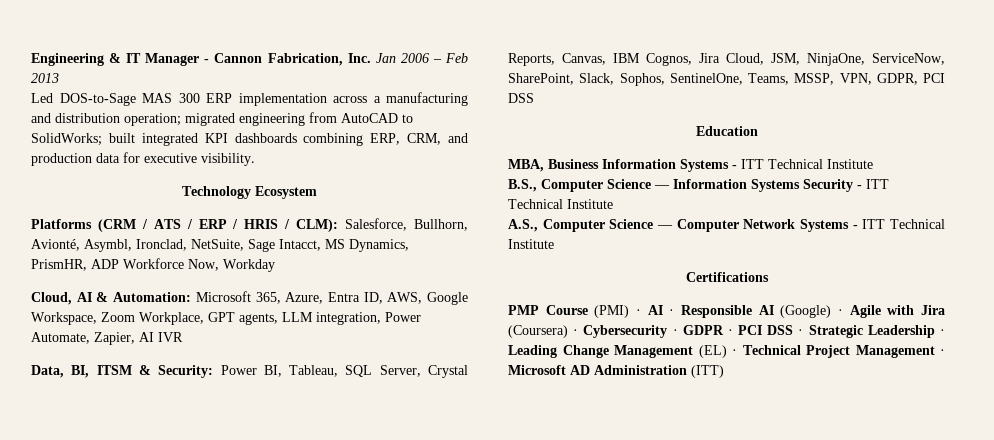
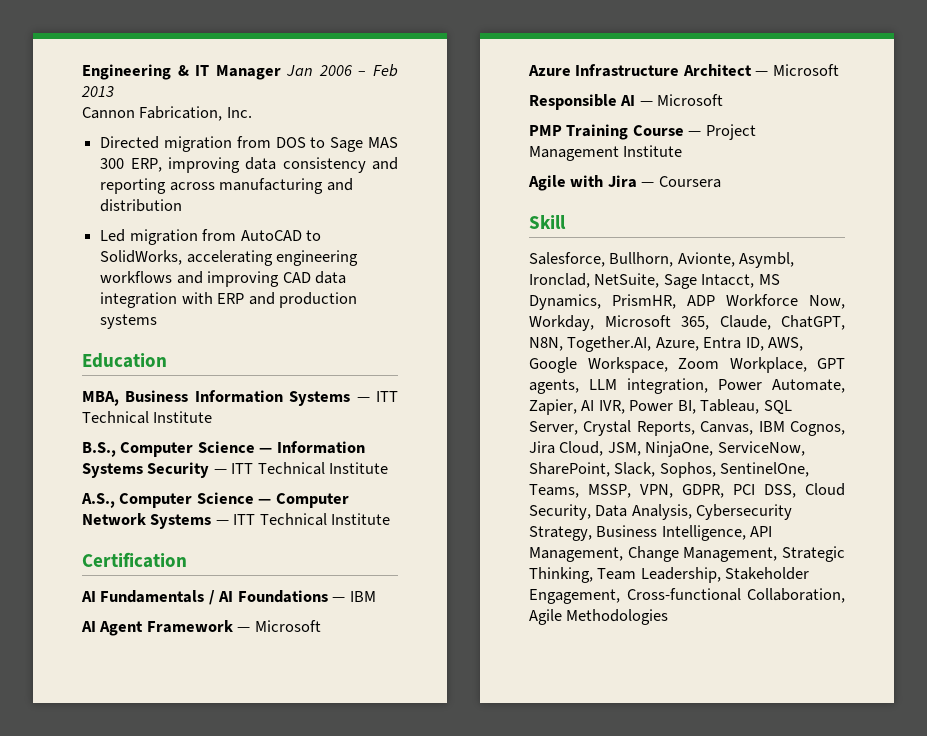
[204,53,371,66] - Cannon Fabrication, Inc. -> (281, 72) none
[31,92,468,106] [31,112,413,126] [31,133,468,146] [31,152,255,166] [182,186,317,199] [31,219,339,232] Led DOS-to-Sage MAS 300 ERP implementation across a manufacturing and distribution operation; migrated engineering from AutoCAD to SolidWorks; built integrated KPI dashboards combining ERP, CRM, and production data for executive visibility. // Technology Ecosystem // Platforms (CRM / ATS / ERP / HRIS / CLM): -> [82,106,252,121] [100,136,399,152] [100,157,398,173] [100,178,353,194] [100,199,183,212] [100,229,321,245] [100,250,359,266] [100,271,346,287] [100,292,357,308] [100,314,158,329] [82,353,167,368] [82,390,398,406] [82,411,213,424] [82,441,365,457] [82,462,389,478] [81,492,349,508] [82,513,391,529] [82,552,187,568] [81,590,376,605] [81,620,321,636] [528,64,839,77] [529,94,724,110] [529,124,756,140] [529,145,683,161] [528,175,721,191] [529,215,566,229] Cannon Fabrication, Inc. // Directed migration from DOS to Sage MAS 300 ERP, improving data consistency and reporting across manufacturing and distribution // Led migration from AutoCAD to SolidWorks, accelerating engineering workflows and improving CAD data integration with ERP and production systems // Education // MBA, Business Information Systems — ITT Technical Institute // B.S., Computer Science — Information Systems Security — ITT Technical Institute // A.S., Computer Science — Computer Network Systems — ITT Technical Institute // Certification // AI Fundamentals / AI Foundations — IBM // AI Agent Framework — Microsoft // Azure Infrastructure Architect — Microsoft // Responsible AI — Microsoft // PMP Training Course — Project Management Institute // Agile with Jira — Coursera // Skill //
[31,239,80,251] Avionté, -> [677,252,735,267] Avionte,
[223,259,275,272] [31,291,281,305] Workday // Cloud, AI & Automation: Microsoft 365, -> [529,315,845,331] [529,336,652,352] Workday, Microsoft 365, Claude, ChatGPT, N8N, Together.AI,
[158,332,183,342] [31,365,214,378] IVR // Data, BI, ITSM & Security: -> [598,400,625,414] IVR,
[508,93,534,103] [695,126,758,136] [508,159,873,172] [508,179,889,192] [508,199,613,209] [508,219,945,232] [508,239,554,249] [685,272,769,282] [508,305,945,318] [508,325,945,338] [508,345,945,358] [508,365,724,378] DSS // Education // MBA, Business Information Systems - ITT Technical Institute // B.S., Computer Science — Information Systems Security - ITT Technical Institute // A.S., Computer Science — Computer Network Systems - ITT Technical Institute // Certifications // PMP Course (PMI) · AI · Responsible AI (Google) · Agile with Jira (Coursera) · Cybersecurity · GDPR · PCI DSS · Strategic Leadership · Leading Change Management (EL) · Technical Project Management · Microsoft AD Administration (ITT) -> [764,483,845,498] [529,504,793,520] [529,525,773,541] [529,546,845,562] [529,567,810,583] [529,588,845,604] [529,609,669,625] DSS, Cloud Security, Data Analysis, Cybersecurity Strategy, Business Intelligence, API Management, Change Management, Strategic Thinking, Team Leadership, Stakeholder Engagement, Cross-functional Collaboration, Agile Methodologies

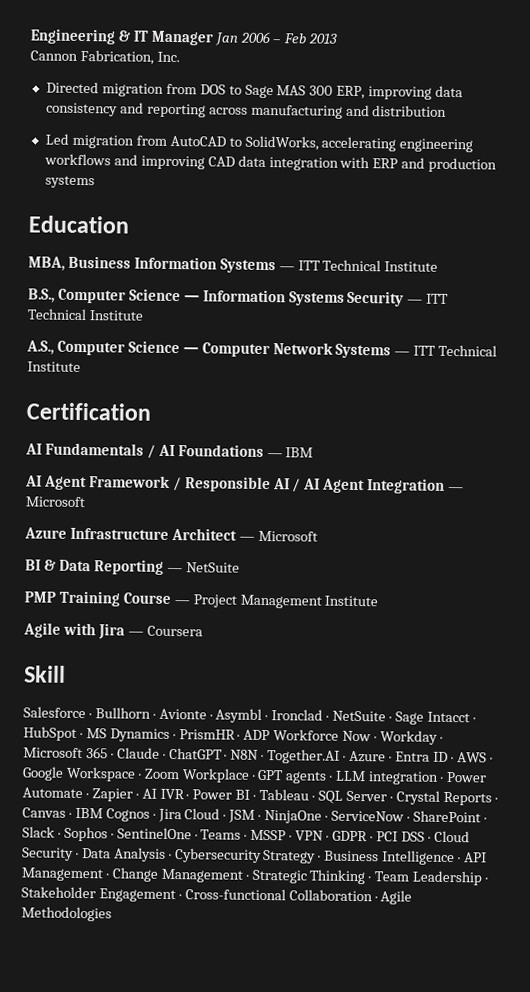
(233, 626) none -> [172,476,446,494] / Responsible AI / AI Agent Integration
[529,94,724,110] Responsible AI — Microsoft -> [25,559,240,575] BI & Data Reporting — NetSuite
[529,252,795,268] [529,273,780,289] [529,294,845,310] [529,315,845,331] [529,336,804,352] [529,357,845,373] [529,378,845,394] [529,399,792,415] [529,420,845,436] [529,441,805,457] [529,462,810,478] [529,483,845,498] [529,504,793,520] [529,525,773,541] [529,546,845,562] [529,567,810,583] [529,588,845,604] Salesforce, Bullhorn, Avionte, Asymbl, Ironclad, NetSuite, Sage Intacct, MS Dynamics, PrismHR, ADP Workforce Now, Workday, Microsoft 365, Claude, ChatGPT, N8N, Together.AI, Azure, Entra ID, AWS, Google Workspace, Zoom Workplace, GPT agents, LLM integration, Power Automate, Zapier, AI IVR, Power BI, Tableau, SQL Server, Crystal Reports, Canvas, IBM Cognos, Jira Cloud, JSM, NinjaOne, ServiceNow, SharePoint, Slack, Sophos, SentinelOne, Teams, MSSP, VPN, GDPR, PCI DSS, Cloud Security, Data Analysis, Cybersecurity Strategy, Business Intelligence, API Management, Change Management, Strategic Thinking, Team Leadership, Stakeholder Engagement, Cross-functional Collaboration, -> [23,706,476,725] [23,726,443,745] [23,747,493,764] [22,766,487,785] [22,787,498,806] [22,807,487,824] [22,826,470,843] [22,847,488,866] [21,867,489,886] [21,886,378,903] Salesforce · Bullhorn · Avionte · Asymbl · Ironclad · NetSuite · Sage Intacct · HubSpot · MS Dynamics · PrismHR · ADP Workforce Now · Workday · Microsoft 365 · Claude · ChatGPT · N8N · Together.AI · Azure · Entra ID · AWS · Google Workspace · Zoom Workplace · GPT agents · LLM integration · Power Automate · Zapier · AI IVR · Power BI · Tableau · SQL Server · Crystal Reports · Canvas · IBM Cognos · Jira Cloud · JSM · NinjaOne · ServiceNow · SharePoint · Slack · Sophos · SentinelOne · Teams · MSSP · VPN · GDPR · PCI DSS · Cloud Security · Data Analysis · Cybersecurity Strategy · Business Intelligence · API Management · Change Management · Strategic Thinking · Team Leadership · Stakeholder Engagement · Cross-functional Collaboration ·

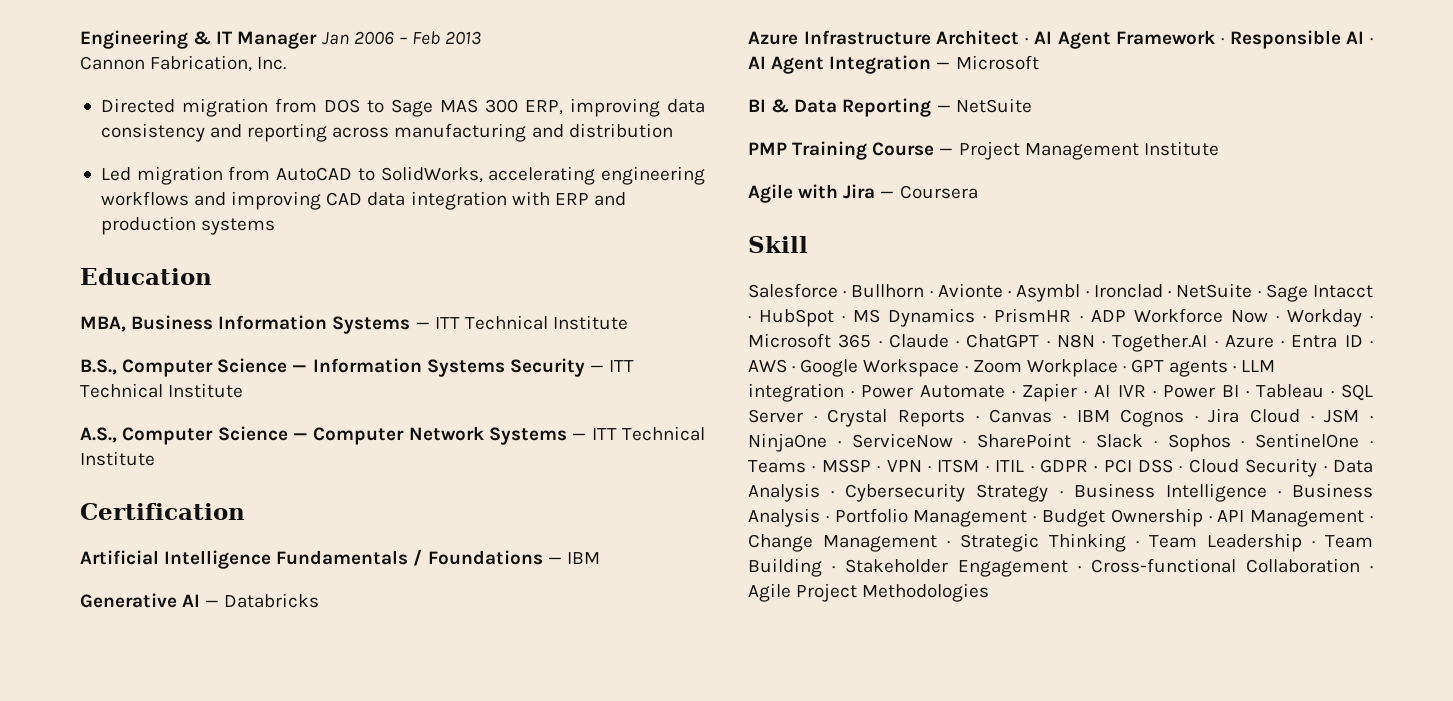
[25,443,42,455] AI -> [80,550,272,569] Artificial Intelligence
[157,444,175,457] AI -> (423, 557) none
[25,475,465,494] [25,496,85,508] [24,527,237,541] AI Agent Framework / Responsible AI / AI Agent Integration — Microsoft // Azure Infrastructure Architect -> [80,593,320,608] [748,30,1373,49] [748,55,932,74] Generative AI — Databricks // Azure Infrastructure Architect · AI Agent Framework · Responsible AI · AI Agent Integration
(330, 838) none -> [937,459,1034,473] ITSM · ITIL ·
(462, 860) none -> [1292,483,1373,498] [748,508,1212,527] Business Analysis · Portfolio Management · Budget Ownership ·
(489, 880) none -> [1325,535,1373,548] [748,558,835,577] Team Building ·
(413, 897) none -> [796,583,858,602] Project

